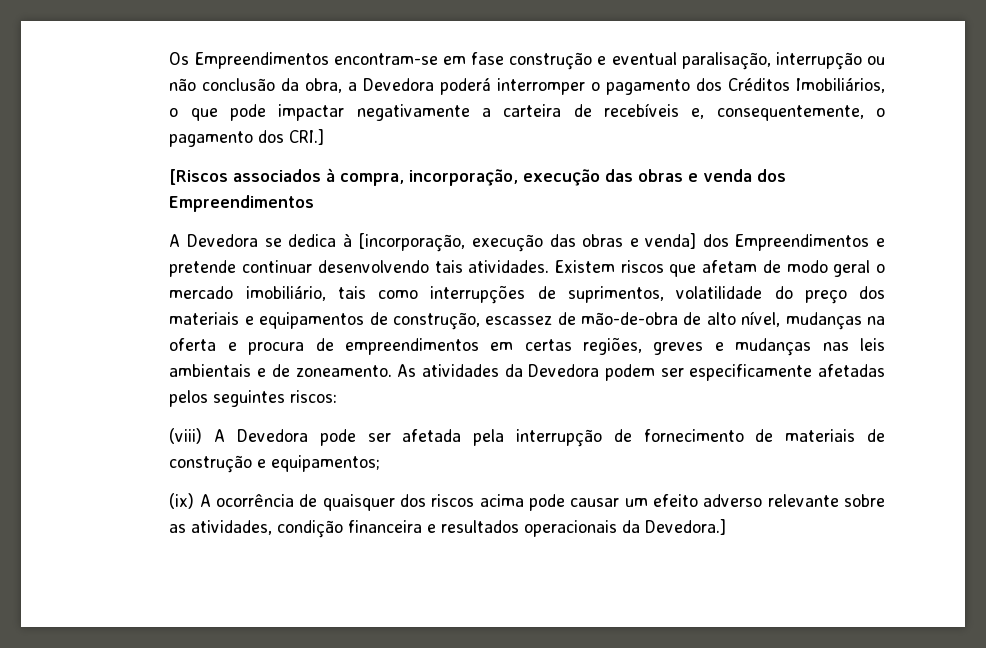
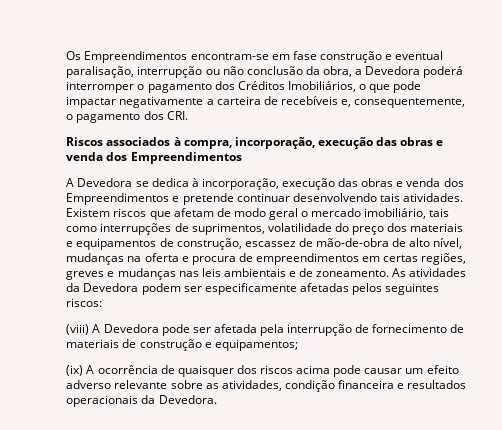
[289,129,325,145] [169,169,229,185] CRI.] // [Riscos -> [166,111,188,120] [66,137,104,146] CRI. // Riscos
[358,233,697,252] [incorporação, execução das obras e venda] -> [201,178,441,190] incorporação, execução das obras e venda
[645,519,727,535] Devedora.] -> [158,395,217,404] Devedora.

